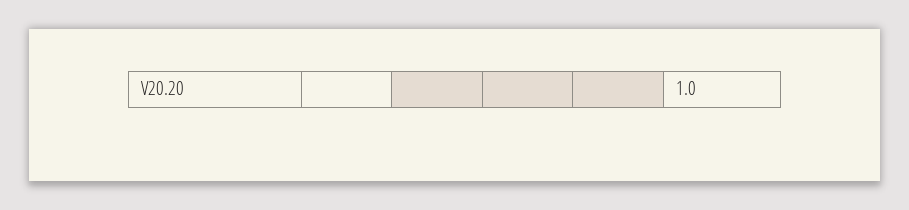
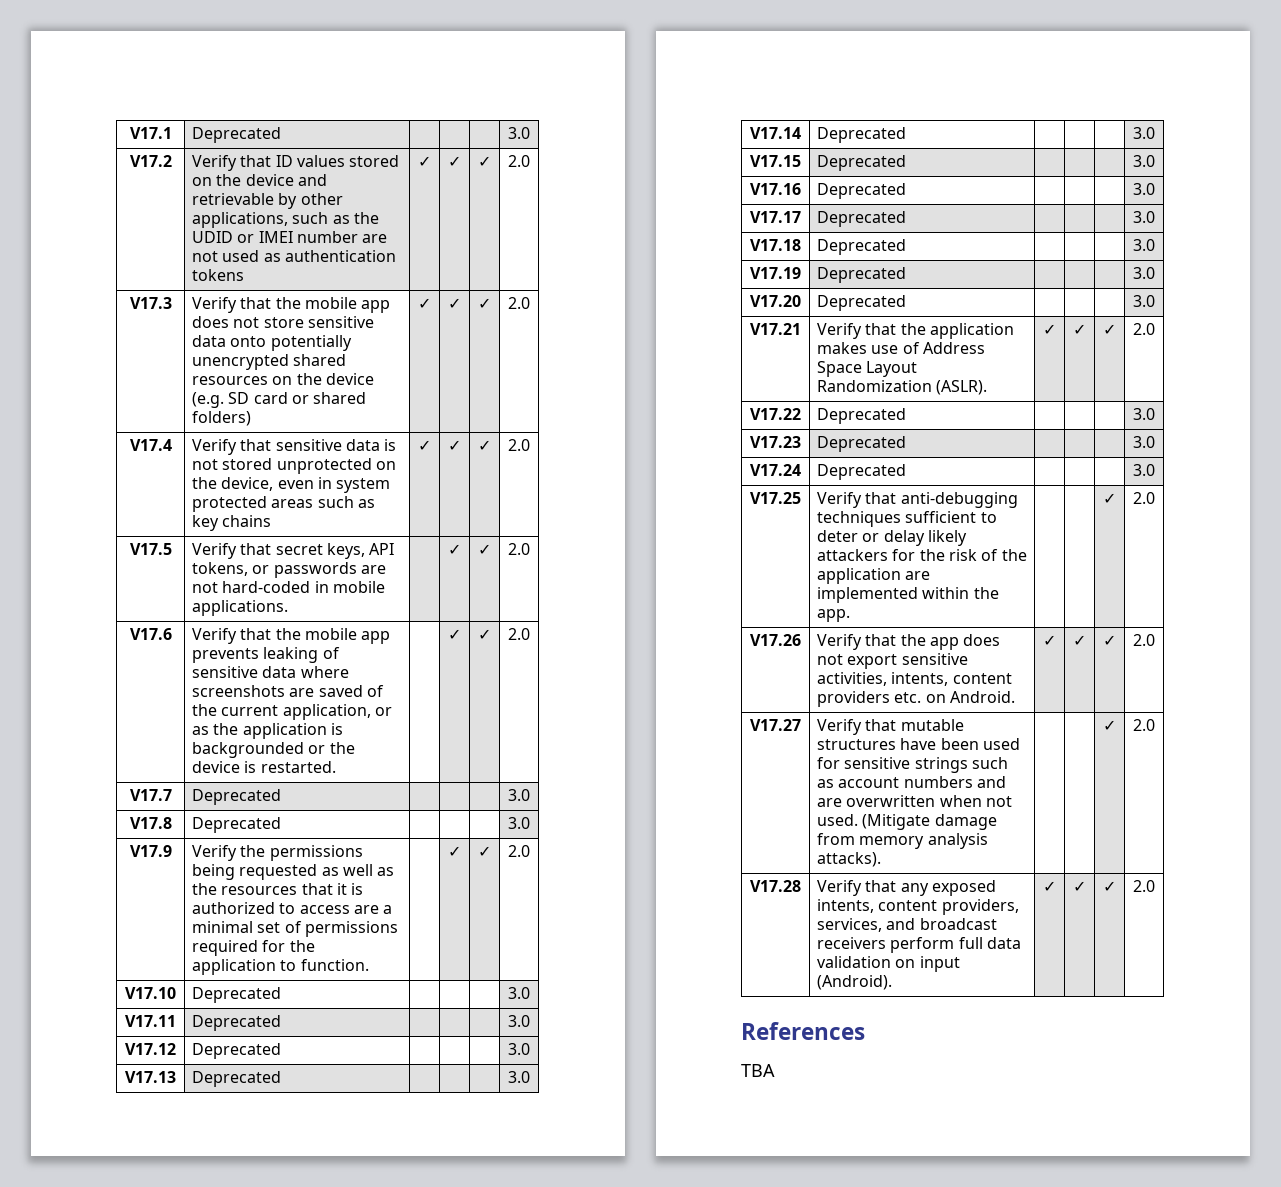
[141,81,185,95] [676,81,697,95] V20.20 | | | | | 1.0 -> [129,127,172,139] [192,127,282,143] [508,127,530,139] [129,155,172,167] [192,155,400,171] [192,174,327,186] [192,193,343,209] [192,212,379,228] [192,231,388,243] [192,250,396,262] [192,269,245,281] [418,156,431,167] [448,156,461,167] [478,156,491,167] [508,155,530,167] [129,297,172,309] [192,297,391,313] [192,316,374,328] [192,335,352,351] [192,354,347,370] [192,373,374,385] [192,392,367,408] [192,411,252,426] [418,298,431,309] [448,298,461,309] [478,298,491,309] [508,297,530,309] [129,439,172,451] [192,439,397,455] [192,458,396,474] [192,477,391,493] [192,496,375,512] [192,515,272,531] [418,440,431,451] [448,440,461,451] [478,440,491,451] [508,439,530,451] [129,543,172,555] [192,543,395,559] [192,562,386,578] [192,581,385,593] [192,600,289,616] [448,544,461,555] [478,544,491,555] [508,543,530,555] [129,628,172,640] [192,628,391,644] [192,647,340,663] [192,666,349,678] [192,685,384,697] [192,704,392,720] [192,723,343,739] [192,742,355,758] [192,761,336,773] [448,629,461,640] [478,629,491,640] [508,628,530,640] [129,789,172,801] [192,789,282,805] [508,789,530,801] [129,817,172,829] [192,817,282,833] [508,817,530,829] [129,845,172,857] [192,845,363,861] [192,864,395,880] [192,883,364,895] [192,902,393,914] [192,921,398,937] [192,940,315,956] [192,959,369,975] [448,846,461,857] [478,846,491,857] [508,845,530,857] [125,987,176,999] [192,987,282,1003] [508,987,530,999] [125,1015,176,1027] [192,1015,282,1031] [508,1015,530,1027] [125,1043,176,1055] [192,1043,282,1059] [508,1043,530,1055] [125,1071,176,1083] [192,1071,282,1087] [508,1071,530,1083] [750,127,801,139] [817,127,907,143] [1133,127,1155,139] [750,155,801,167] [817,155,907,171] [1133,155,1155,167] [750,183,801,195] [817,183,907,199] [1133,183,1155,195] [750,211,801,223] [817,211,907,227] [1133,211,1155,223] [750,239,801,251] [817,239,907,255] [1133,239,1155,251] [750,267,801,279] [817,267,907,283] [1133,267,1155,279] [750,295,801,307] [817,295,907,311] [1133,295,1155,307] [750,323,801,335] [817,323,1014,339] [817,342,985,354] [817,361,918,377] [817,380,988,395] [1043,324,1056,335] [1073,324,1086,335] [1103,324,1116,335] [1133,323,1155,335] [750,408,801,420] [817,408,907,424] [1133,408,1155,420] [750,436,801,448] [817,436,907,452] [1133,436,1155,448] [750,464,801,476] [817,464,907,480] [1133,464,1155,476] [750,492,801,504] [817,492,1018,508] [817,511,997,527] [817,530,967,546] [817,549,1027,561] [817,568,931,584] [817,587,999,603] [817,609,851,622] [1103,493,1116,504] [1133,492,1155,504] [750,634,801,646] [817,634,1001,650] [817,653,968,669] [817,672,1012,686] [817,691,1015,707] [1043,635,1056,646] [1073,635,1086,646] [1103,635,1116,646] [1133,634,1155,646] [750,719,801,731] [817,719,964,735] [817,738,1020,750] [817,757,1008,773] [817,776,1006,788] [817,795,1012,807] [817,814,997,830] [817,833,988,849] [817,852,882,867] [1103,720,1116,731] [1133,719,1155,731] [750,880,801,892] [817,880,996,896] [817,899,1019,915] [817,918,997,932] [817,937,1021,953] [817,956,960,972] [817,975,893,990] [1043,881,1056,892] [1073,881,1086,892] [1103,881,1116,892] [1133,880,1155,892] [741,1022,865,1040] [741,1064,775,1077] V17.1 | Deprecated | | | | 3.0 // V17.2 | Verify that ID values stored on the device and retrievable by other applications, such as the UDID or IMEI number are not used as authentication tokens | ✓ | ✓ | ✓ | 2.0 // V17.3 | Verify that the mobile app does not store sensitive data onto potentially unencrypted shared resources on the device (e.g. SD card or shared folders) | ✓ | ✓ | ✓ | 2.0 // V17.4 | Verify that sensitive data is not stored unprotected on the device, even in system protected areas such as key chains | ✓ | ✓ | ✓ | 2.0 // V17.5 | Verify that secret keys, API tokens, or passwords are not hard-coded in mobile applications. | | ✓ | ✓ | 2.0 // V17.6 | Verify that the mobile app prevents leaking of sensitive data where screenshots are saved of the current application, or as the application is backgrounded or the device is restarted. | | ✓ | ✓ | 2.0 // V17.7 | Deprecated | | | | 3.0 // V17.8 | Deprecated | | | | 3.0 // V17.9 | Verify the permissions being requested as well as the resources that it is authorized to access are a minimal set of permissions required for the application to function. | | ✓ | ✓ | 2.0 // V17.10 | Deprecated | | | | 3.0 // V17.11 | Deprecated | | | | 3.0 // V17.12 | Deprecated | | | | 3.0 // V17.13 | Deprecated | | | | 3.0 // V17.14 | Deprecated | | | | 3.0 // V17.15 | Deprecated | | | | 3.0 // V17.16 | Deprecated | | | | 3.0 // V17.17 | Deprecated | | | | 3.0 // V17.18 | Deprecated | | | | 3.0 // V17.19 | Deprecated | | | | 3.0 // V17.20 | Deprecated | | | | 3.0 // V17.21 | Verify that the application makes use of Address Space Layout Randomization (ASLR). | ✓ | ✓ | ✓ | 2.0 // V17.22 | Deprecated | | | | 3.0 // V17.23 | Deprecated | | | | 3.0 // V17.24 | Deprecated | | | | 3.0 // V17.25 | Verify that anti-debugging techniques sufficient to deter or delay likely attackers for the risk of the application are implemented within the app. | | | ✓ | 2.0 // V17.26 | Verify that the app does not export sensitive activities, intents, content providers etc. on Android. | ✓ | ✓ | ✓ | 2.0 // V17.27 | Verify that mutable structures have been used for sensitive strings such as account numbers and are overwritten when not used. (Mitigate damage from memory analysis attacks). | | | ✓ | 2.0 // V17.28 | Verify that any exposed intents, content providers, services, and broadcast receivers perform full data validation on input (Android). | ✓ | ✓ | ✓ | 2.0 // References // TBA

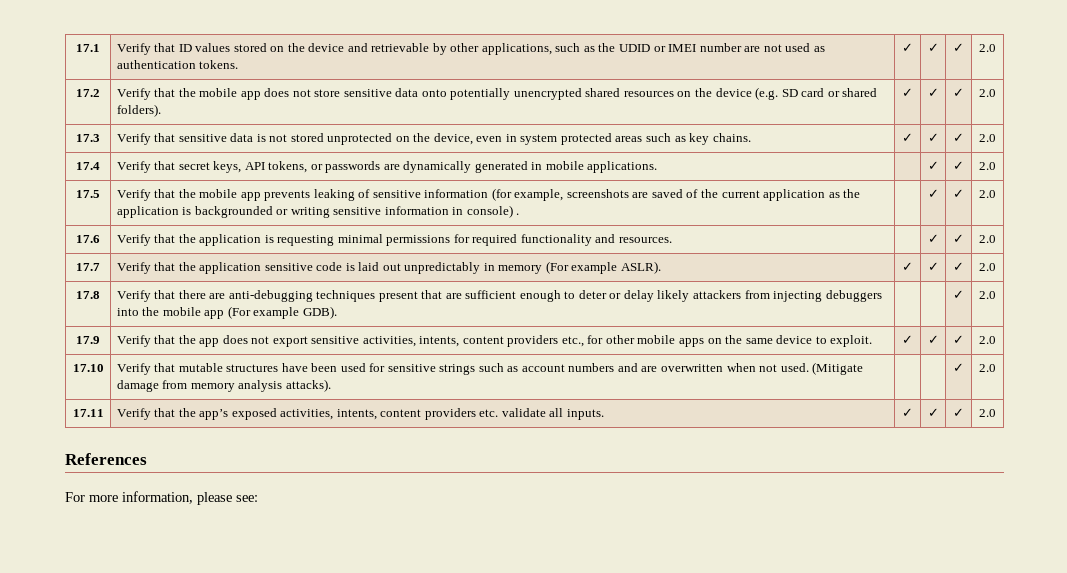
[129,127,172,139] [192,127,282,143] [508,127,530,139] [129,155,172,167] V17.1 | Deprecated | | | | 3.0 // V17.2 -> [76,44,100,52] 17.1
[192,269,245,281] [418,156,431,167] [448,156,461,167] [478,156,491,167] [508,155,530,167] [129,297,172,309] tokens | ✓ | ✓ | ✓ | 2.0 // V17.3 -> [199,60,239,69] [902,43,913,52] [927,43,939,52] [953,43,964,52] [979,44,996,52] [76,89,100,97] tokens. | ✓ | ✓ | ✓ | 2.0 // 17.2
[192,411,252,426] [418,298,431,309] [448,298,461,309] [478,298,491,309] [508,297,530,309] [129,439,172,451] folders) | ✓ | ✓ | ✓ | 2.0 // V17.4 -> [116,104,161,117] [902,88,913,97] [927,88,939,97] [953,88,964,97] [979,89,996,97] [76,134,100,142] folders). | ✓ | ✓ | ✓ | 2.0 // 17.3
[222,515,272,527] [418,440,431,451] [448,440,461,451] [478,440,491,451] [508,439,530,451] [129,543,172,555] chains | ✓ | ✓ | ✓ | 2.0 // V17.5 -> [712,133,751,142] [902,133,913,142] [927,133,939,142] [953,133,964,142] [979,134,996,142] [76,162,100,170] chains. | ✓ | ✓ | ✓ | 2.0 // 17.4
[192,581,311,593] not hard-coded -> [403,161,528,173] dynamically generated
[129,628,172,640] V17.6 -> [76,190,100,198] 17.5
[262,666,349,678] data where -> [424,188,564,201] information (for example,
[282,704,392,720] application, or -> [763,189,826,201] application
[329,742,355,754] [192,761,336,773] [448,629,461,640] [478,629,491,640] [508,628,530,640] [129,789,172,801] [192,789,282,805] [508,789,530,801] [129,817,172,829] [192,817,282,833] [508,817,530,829] [129,845,172,857] [192,845,363,861] [192,864,395,880] [192,883,364,895] [192,902,393,914] [192,921,398,937] [192,940,315,956] [192,959,369,975] [448,846,461,857] [478,846,491,857] [508,845,530,857] [125,987,176,999] [192,987,282,1003] [508,987,530,999] [125,1015,176,1027] [192,1015,282,1031] [508,1015,530,1027] [125,1043,176,1055] [192,1043,282,1059] [508,1043,530,1055] [125,1071,176,1083] [192,1071,282,1087] [508,1071,530,1083] [750,127,801,139] [817,127,907,143] [1133,127,1155,139] [750,155,801,167] [817,155,907,171] [1133,155,1155,167] [750,183,801,195] [817,183,907,199] [1133,183,1155,195] [750,211,801,223] [817,211,907,227] [1133,211,1155,223] [750,239,801,251] [817,239,907,255] [1133,239,1155,251] [750,267,801,279] [817,267,907,283] [1133,267,1155,279] [750,295,801,307] [817,295,907,311] [1133,295,1155,307] [750,323,801,335] [817,323,1014,339] [817,342,985,354] [817,361,918,377] [817,380,988,395] [1043,324,1056,335] [1073,324,1086,335] [1103,324,1116,335] [1133,323,1155,335] [750,408,801,420] [817,408,907,424] [1133,408,1155,420] [750,436,801,448] [817,436,907,452] [1133,436,1155,448] [750,464,801,476] [817,464,907,480] [1133,464,1155,476] [750,492,801,504] [817,492,1018,508] [817,511,977,527] the device is restarted. | | ✓ | ✓ | 2.0 // V17.7 | Deprecated | | | | 3.0 // V17.8 | Deprecated | | | | 3.0 // V17.9 | Verify the permissions being requested as well as the resources that it is authorized to access are a minimal set of permissions required for the application to function. | | ✓ | ✓ | 2.0 // V17.10 | Deprecated | | | | 3.0 // V17.11 | Deprecated | | | | 3.0 // V17.12 | Deprecated | | | | 3.0 // V17.13 | Deprecated | | | | 3.0 // V17.14 | Deprecated | | | | 3.0 // V17.15 | Deprecated | | | | 3.0 // V17.16 | Deprecated | | | | 3.0 // V17.17 | Deprecated | | | | 3.0 // V17.18 | Deprecated | | | | 3.0 // V17.19 | Deprecated | | | | 3.0 // V17.20 | Deprecated | | | | 3.0 // V17.21 | Verify that the application makes use of Address Space Layout Randomization (ASLR). | ✓ | ✓ | ✓ | 2.0 // V17.22 | Deprecated | | | | 3.0 // V17.23 | Deprecated | | | | 3.0 // V17.24 | Deprecated | | | | 3.0 // V17.25 | Verify that anti-debugging techniques sufficient -> [290,205,520,218] [927,189,939,198] [953,189,964,198] [979,190,996,198] [76,235,100,243] [116,234,672,246] [927,234,939,243] [953,234,964,243] [979,235,996,243] [76,263,100,271] [116,261,661,274] [902,262,913,271] [927,262,939,271] [953,262,964,271] [979,263,996,271] [76,291,100,299] [116,290,561,302] writing sensitive information in console) . | | ✓ | ✓ | 2.0 // 17.6 | Verify that the application is requesting minimal permissions for required functionality and resources. | | ✓ | ✓ | 2.0 // 17.7 | Verify that the application sensitive code is laid out unpredictably in memory (For example ASLR). | ✓ | ✓ | ✓ | 2.0 // 17.8 | Verify that there are anti-debugging techniques present that are sufficient enough
[892,549,1027,561] [817,568,931,584] [817,587,999,603] [817,609,851,622] [1103,493,1116,504] [1133,492,1155,504] [750,634,801,646] for the risk of the application are implemented within the app. | | | ✓ | 2.0 // V17.26 -> [744,290,882,302] [116,306,337,319] [953,290,964,299] [979,291,996,299] [76,336,100,344] from injecting debuggers into the mobile app (For example GDB). | | | ✓ | 2.0 // 17.9
[894,691,1015,703] [1043,635,1056,646] [1073,635,1086,646] [1103,635,1116,646] [1133,634,1155,646] [750,719,801,731] etc. on Android. | ✓ | ✓ | ✓ | 2.0 // V17.27 -> [561,335,873,347] [902,335,913,344] [927,335,939,344] [953,335,964,344] [979,336,996,344] [72,364,104,372] etc., for other mobile apps on the same device to exploit. | ✓ | ✓ | ✓ | 2.0 // 17.10
[750,880,801,892] [817,880,996,896] [817,899,1019,915] [817,918,997,932] [817,937,1021,953] [817,956,960,972] [817,975,893,990] V17.28 | Verify that any exposed intents, content providers, services, and broadcast receivers perform full data validation on input (Android). -> [72,409,104,417] [116,408,604,420] 17.11 | Verify that the app’s exposed activities, intents, content providers etc. validate all inputs.
[741,1064,775,1077] TBA -> [65,491,258,505] For more information, please see:

